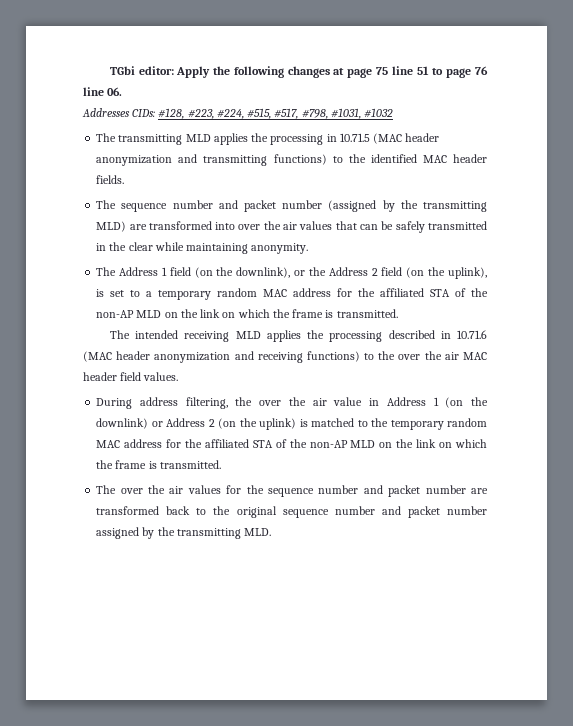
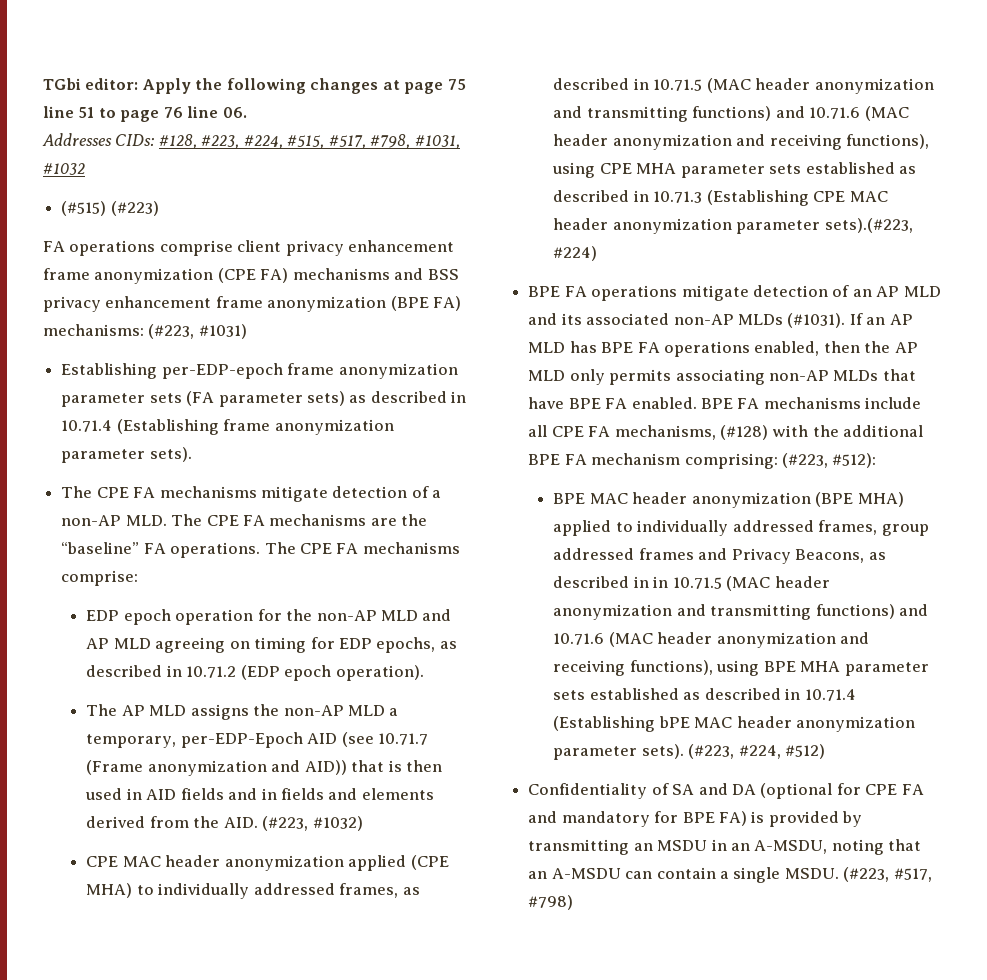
[96,133,440,145] [96,154,488,166] [96,175,125,184] [96,200,487,212] [96,221,487,233] [96,242,309,254] [96,267,488,279] [96,288,488,300] [96,309,398,318] [109,330,487,342] [83,351,488,363] [83,372,179,381] [96,397,489,409] [96,418,488,430] [96,439,487,448] [96,460,221,469] [96,485,488,497] [96,506,487,518] [96,527,272,539] The transmitting MLD applies the processing in 10.71.5 (MAC header anonymization and transmitting functions) to the identified MAC header fields. // The sequence number and packet number (assigned by the transmitting MLD) are transformed into over the air values that can be safely transmitted in the clear while maintaining anonymity. // The Address 1 field (on the downlink), or the Address 2 field (on the uplink), is set to a temporary random MAC address for the affiliated STA of the non-AP MLD on the link on which the frame is transmitted. // The intended receiving MLD applies the processing described in 10.71.6 (MAC header anonymization and receiving functions) to the over the air MAC header field values. // During address filtering, the over the air value in Address 1 (on the downlink) or Address 2 (on the uplink) is matched to the temporary random MAC address for the affiliated STA of the non-AP MLD on the link on which the frame is transmitted. // The over the air values for the sequence number and packet number are transformed back to the original sequence number and packet number assigned by the transmitting MLD. -> [61,201,159,216] [43,240,455,256] [43,268,459,284] [43,296,462,312] [43,324,247,339] [61,363,458,379] [61,391,467,407] [61,419,394,435] [61,447,192,463] [61,486,442,502] [61,514,428,526] [61,542,460,558] [61,570,139,586] [86,609,452,625] [86,637,457,653] [86,665,424,681] [86,704,399,720] [86,732,429,748] [86,760,442,776] [85,788,434,800] [86,816,363,831] [86,855,449,871] [86,883,420,899] [553,78,934,94] [553,106,909,122] [553,134,930,150] [552,162,916,178] [553,190,888,206] [553,218,913,234] [553,246,598,261] [528,285,941,301] [528,313,913,328] [528,341,918,357] [528,369,916,385] [528,397,922,409] [528,425,924,440] [528,453,877,469] [553,492,904,508] [553,520,929,536] [553,548,886,564] [553,576,830,591] [553,604,929,620] [553,632,870,648] [553,660,929,676] [553,688,856,701] [553,716,916,732] [553,744,826,760] [528,783,924,799] [528,811,863,827] [528,839,922,855] [528,867,932,883] [528,895,574,910] (#515) (#223) // FA operations comprise client privacy enhancement frame anonymization (CPE FA) mechanisms and BSS privacy enhancement frame anonymization (BPE FA) mechanisms: (#223, #1031) // Establishing per-EDP-epoch frame anonymization parameter sets (FA parameter sets) as described in 10.71.4 (Establishing frame anonymization parameter sets). // The CPE FA mechanisms mitigate detection of a non-AP MLD. The CPE FA mechanisms are the “baseline” FA operations. The CPE FA mechanisms comprise: // EDP epoch operation for the non-AP MLD and AP MLD agreeing on timing for EDP epochs, as described in 10.71.2 (EDP epoch operation). // The AP MLD assigns the non-AP MLD a temporary, per-EDP-Epoch AID (see 10.71.7 (Frame anonymization and AID)) that is then used in AID fields and in fields and elements derived from the AID. (#223, #1032) // CPE MAC header anonymization applied (CPE MHA) to individually addressed frames, as described in 10.71.5 (MAC header anonymization and transmitting functions) and 10.71.6 (MAC header anonymization and receiving functions), using CPE MHA parameter sets established as described in 10.71.3 (Establishing CPE MAC header anonymization parameter sets).(#223, #224) // BPE FA operations mitigate detection of an AP MLD and its associated non-AP MLDs (#1031). If an AP MLD has BPE FA operations enabled, then the AP MLD only permits associating non-AP MLDs that have BPE FA enabled. BPE FA mechanisms include all CPE FA mechanisms, (#128) with the additional BPE FA mechanism comprising: (#223, #512): // BPE MAC header anonymization (BPE MHA) applied to individually addressed frames, group addressed frames and Privacy Beacons, as described in in 10.71.5 (MAC header anonymization and transmitting functions) and 10.71.6 (MAC header anonymization and receiving functions), using BPE MHA parameter sets established as described in 10.71.4 (Establishing bPE MAC header anonymization parameter sets). (#223, #224, #512) // Confidentiality of SA and DA (optional for CPE FA and mandatory for BPE FA) is provided by transmitting an MSDU in an A-MSDU, noting that an A-MSDU can contain a single MSDU. (#223, #517, #798)

